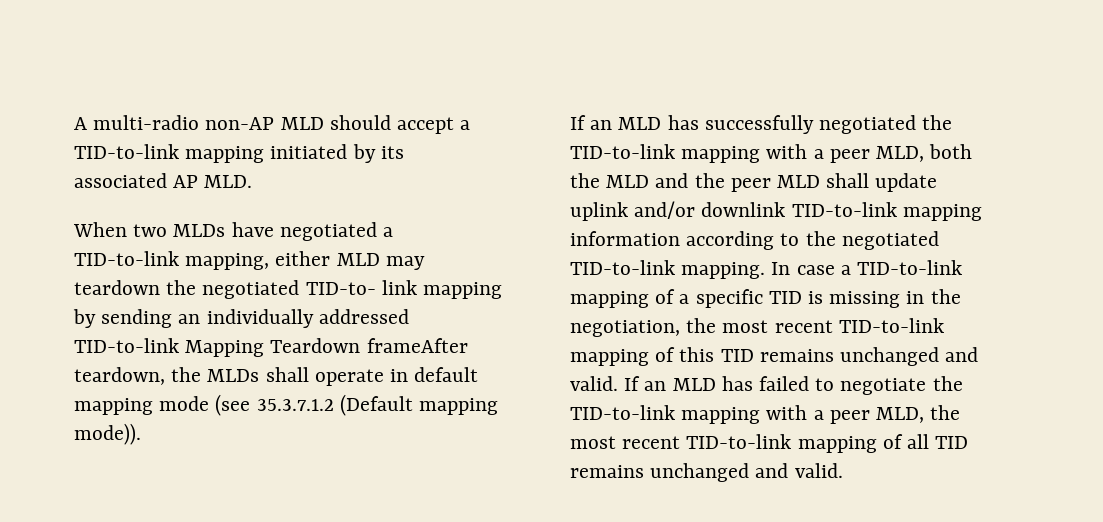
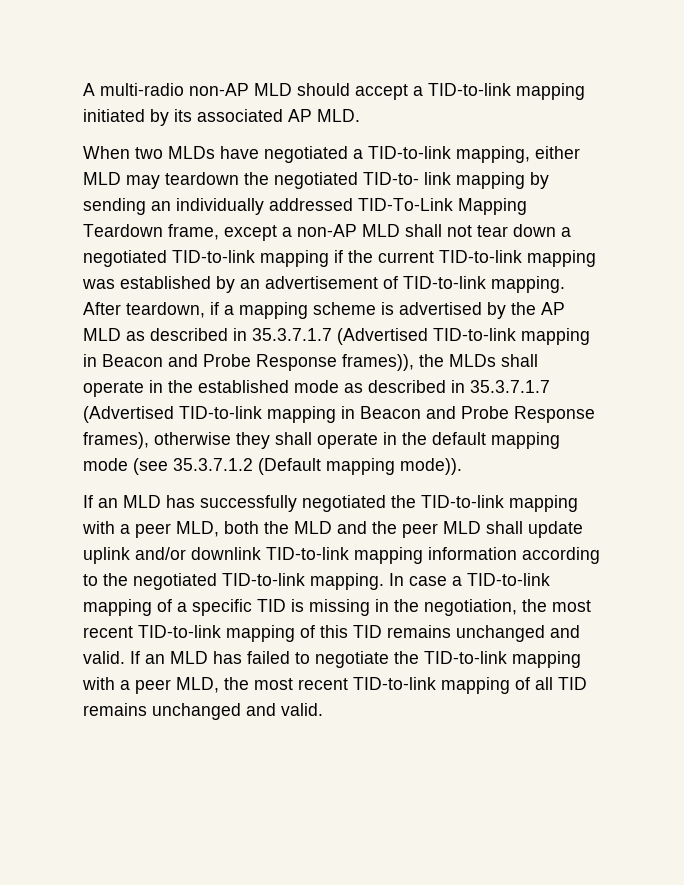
[74,338,179,353] TID-to-link -> [358,198,453,211] TID-To-Link
[366,338,468,353] [74,367,165,385] frameAfter teardown, -> [168,224,571,241] [83,250,596,267] [82,276,565,293] [83,302,565,319] [83,328,590,345] [83,354,414,371] frame, except a non-AP MLD shall not tear down a negotiated TID-to-link mapping if the current TID-to-link mapping was established by an advertisement of TID-to-link mapping. After teardown, if a mapping scheme is advertised by the AP MLD as described in 35.3.7.1.7 (Advertised TID-to-link mapping in Beacon and Probe Response frames)),
(409, 375) none -> [168,380,550,393] [83,406,595,423] [83,432,427,449] the established mode as described in 35.3.7.1.7 (Advertised TID-to-link mapping in Beacon and Probe Response frames), otherwise they shall operate in the

